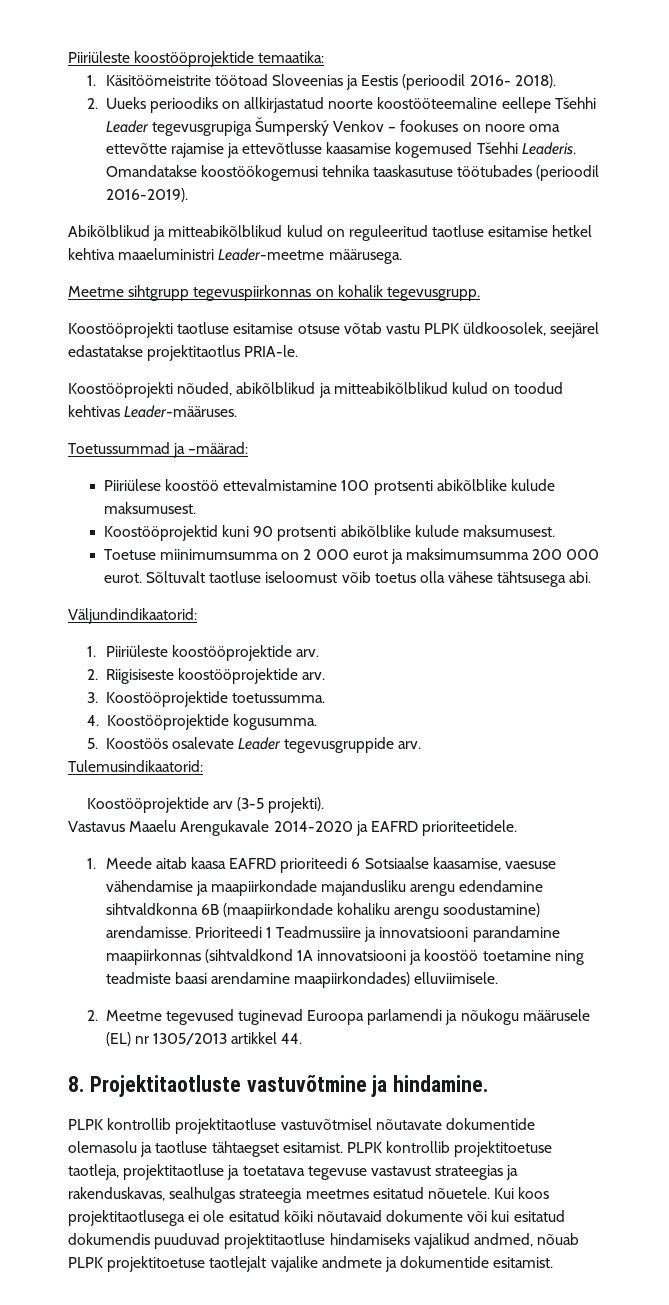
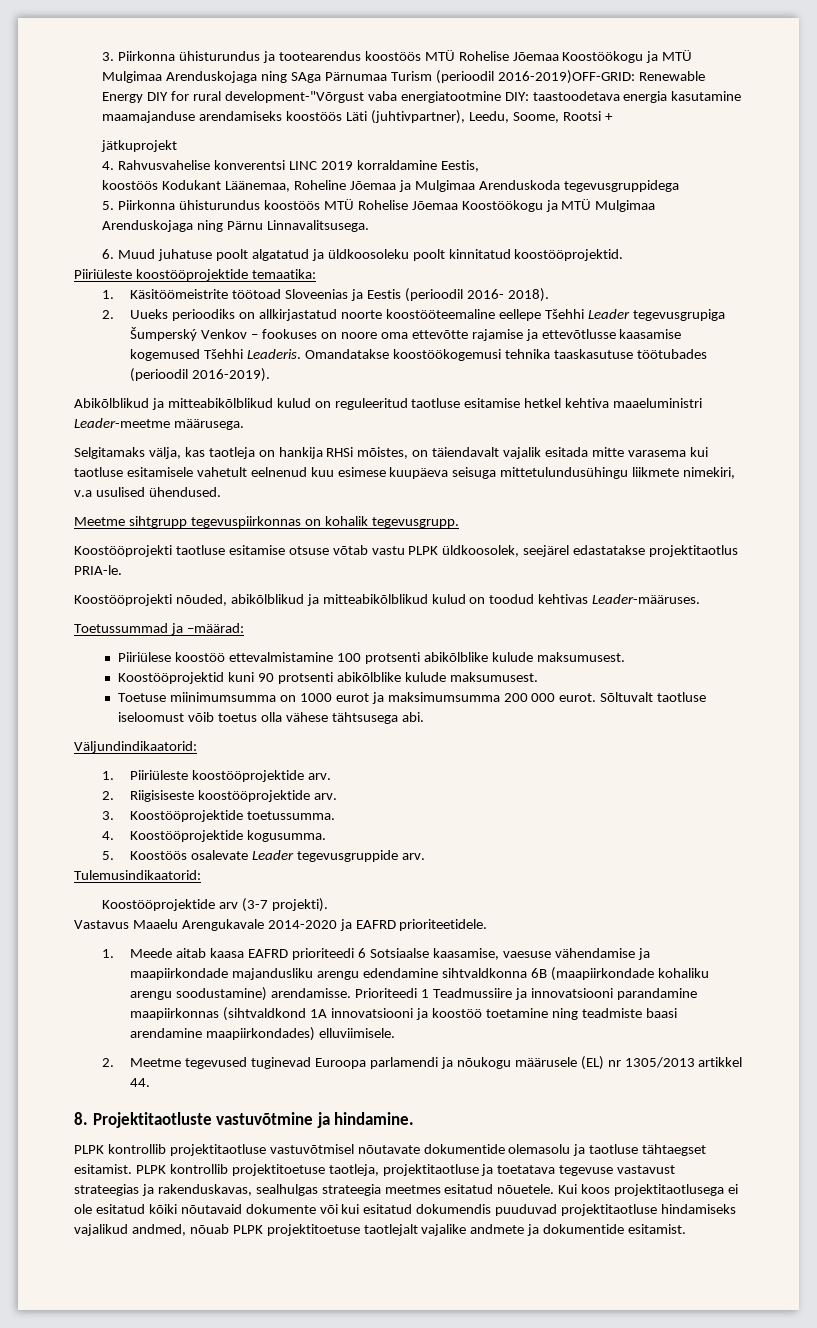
(68, 57) none -> [102,50,693,63] [102,70,705,84] [102,91,742,103] [102,110,613,124] [101,140,178,152] [102,160,479,172] [102,180,679,192] [102,199,656,212] [102,220,369,232] [102,249,624,261] 3. Piirkonna ühisturundus ja tootearendus koostöös MTÜ Rohelise Jõemaa Koostöökogu ja MTÜ Mulgimaa Arenduskojaga ning SAga Pärnumaa Turism (perioodil 2016-2019)OFF-GRID: Renewable Energy DIY for rural development-"Võrgust vaba energiatootmine DIY: taastoodetava energia kasutamine maamajanduse arendamiseks koostöös Läti (juhtivpartner), Leedu, Soome, Rootsi + // jätkuprojekt // 4. Rahvusvahelise konverentsi LINC 2019 korraldamine Eestis, // koostöös Kodukant Läänemaa, Roheline Jõemaa ja Mulgimaa Arenduskoda tegevusgruppidega // 5. Piirkonna ühisturundus koostöös MTÜ Rohelise Jõemaa Koostöökogu ja MTÜ Mulgimaa Arenduskojaga ning Pärnu Linnavalitsusega. // 6. Muud juhatuse poolt algatatud ja üldkoosoleku poolt kinnitatud koostööprojektid. //
(402, 256) none -> [74,447,708,459] [74,467,736,479] [74,487,221,497] // Selgitamaks välja, kas taotleja on hankija RHSi mõistes, on täiendavalt vajalik esitada mitte varasema kui taotluse esitamisele vahetult eelnenud kuu esimese kuupäeva seisuga mittetulundusühingu liikmete nimekiri, v.a usulised ühendused.
[303,549,349,560] 2 000 -> [299,693,332,702] 1000
[237,797,265,811] (3-5 -> [242,898,269,912] (3-7

